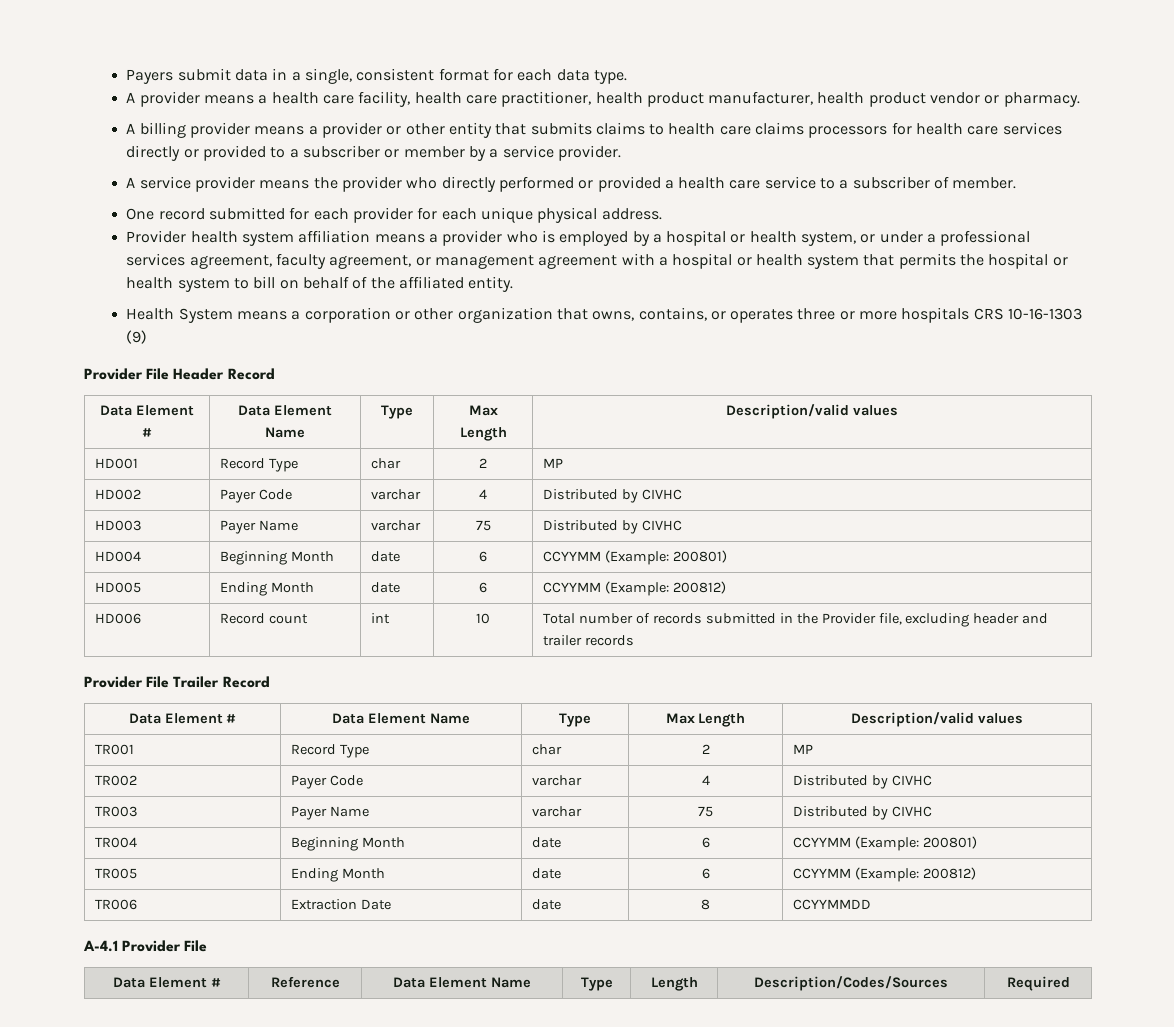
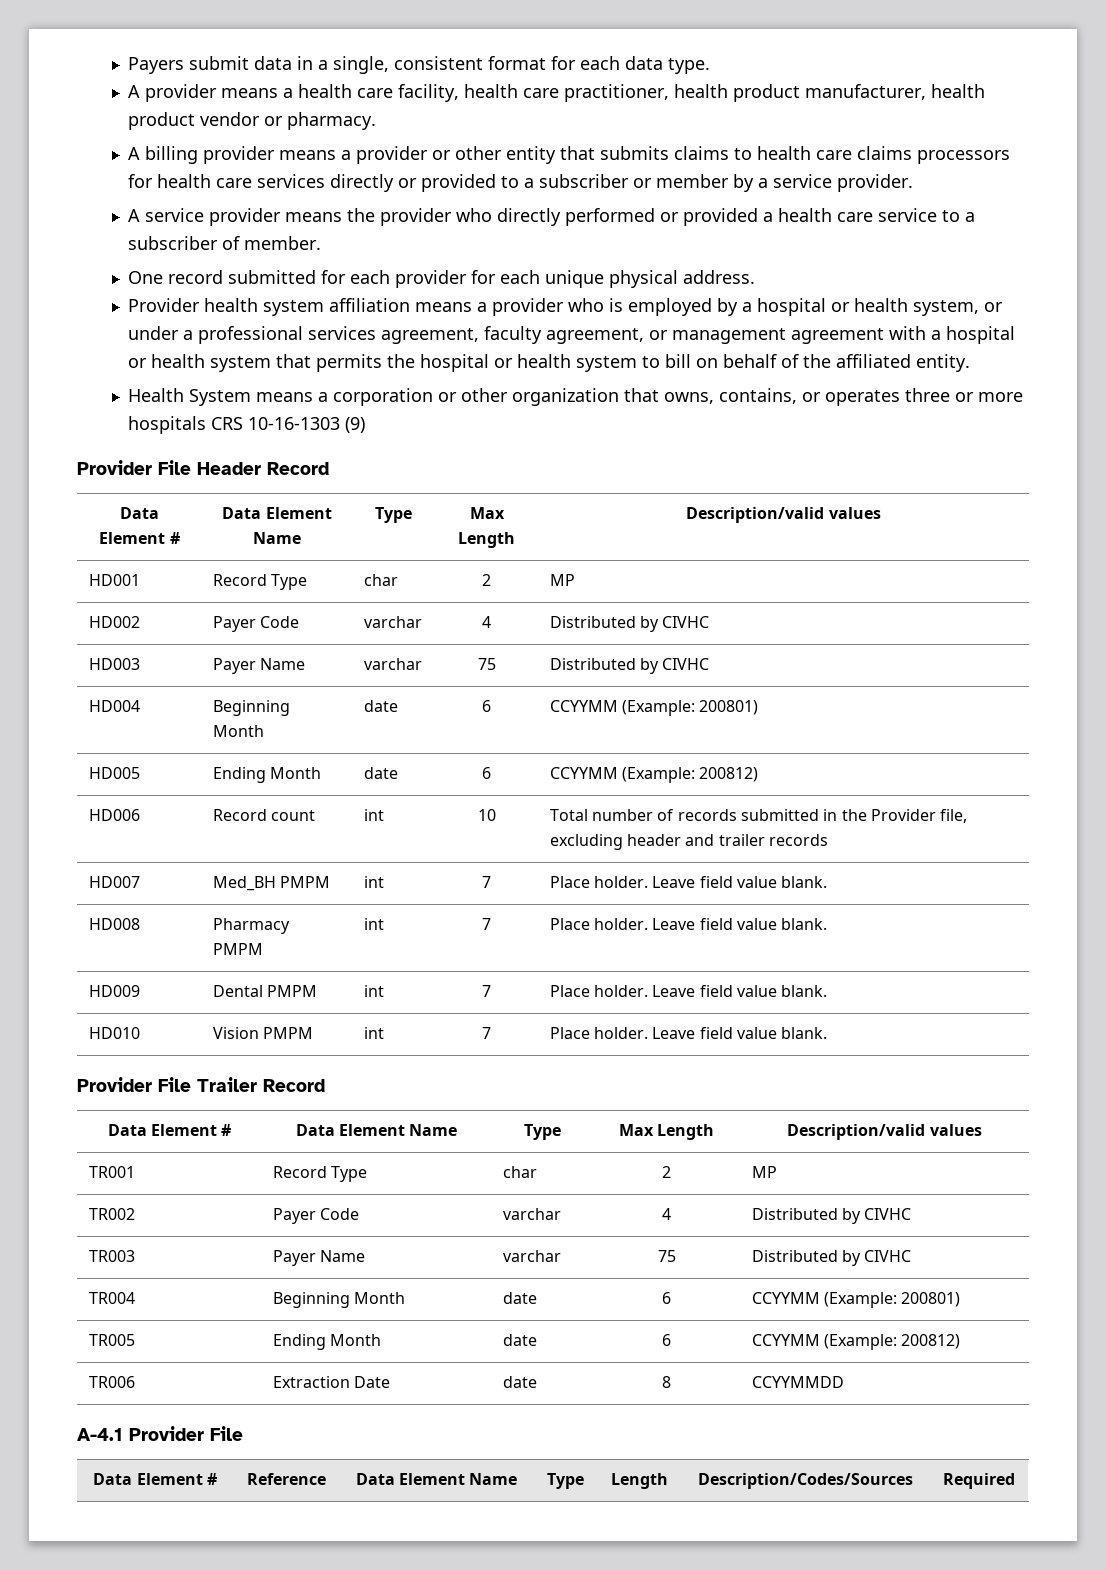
(635, 640) none -> [88,876,140,888] [212,876,331,891] [363,876,384,888] [482,876,491,888] [549,876,828,888] [88,918,140,930] [212,918,290,934] [212,943,263,955] [363,918,384,930] [482,918,491,930] [549,918,828,930] [88,985,140,997] [212,985,318,997] [363,985,384,997] [482,985,491,997] [549,985,828,997] [88,1027,140,1039] [212,1027,314,1039] [363,1027,384,1039] [482,1027,491,1039] [549,1027,828,1039] // HD007 | Med_BH PMPM | int | 7 | Place holder. Leave field value blank. // HD008 | Pharmacy PMPM | int | 7 | Place holder. Leave field value blank. // HD009 | Dental PMPM | int | 7 | Place holder. Leave field value blank. // HD010 | Vision PMPM | int | 7 | Place holder. Leave field value blank.

